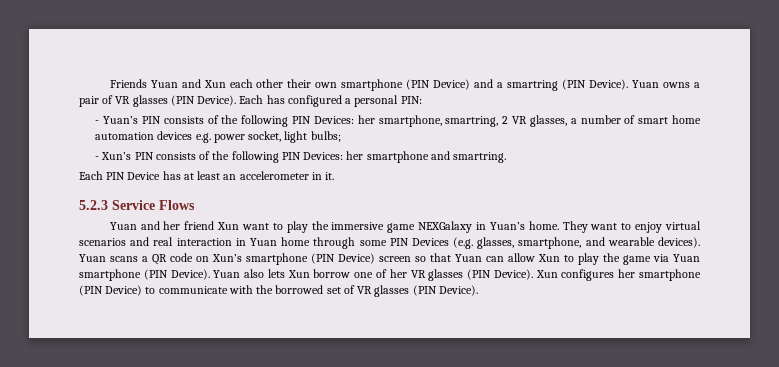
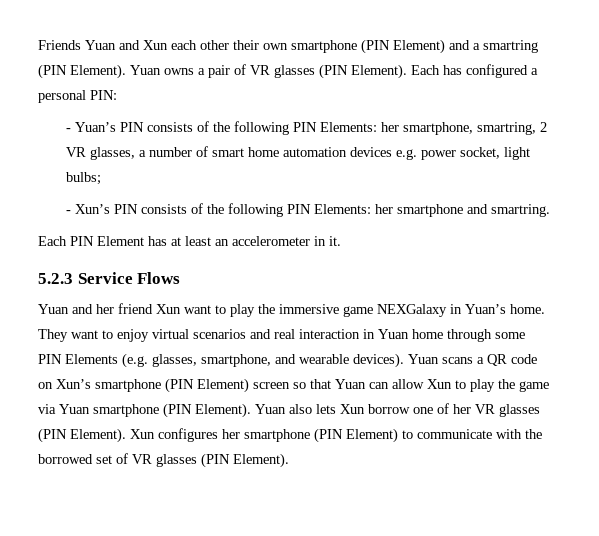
[433,79,471,90] Device) -> [393,39,445,54] Element)
[589,79,629,90] Device). -> [70,64,126,79] Element).
[197,95,237,106] Device). -> [351,64,407,79] Element).
[313,116,354,124] Devices: -> [319,122,377,132] Elements:
[303,152,344,160] Devices: -> [313,204,371,214] Elements:
[127,172,161,180] Device -> [97,236,144,246] Element
[411,238,449,246] Devices -> [65,354,118,364] Elements
[338,253,375,264] Device) -> [197,378,249,393] Element)
[170,269,210,280] Device). -> [195,403,251,418] Element).
[493,269,533,280] Device). -> [70,428,126,443] Element).
[105,285,143,296] Device) -> [346,428,398,443] Element)
[438,285,478,296] Device). -> [233,453,289,468] Element).

